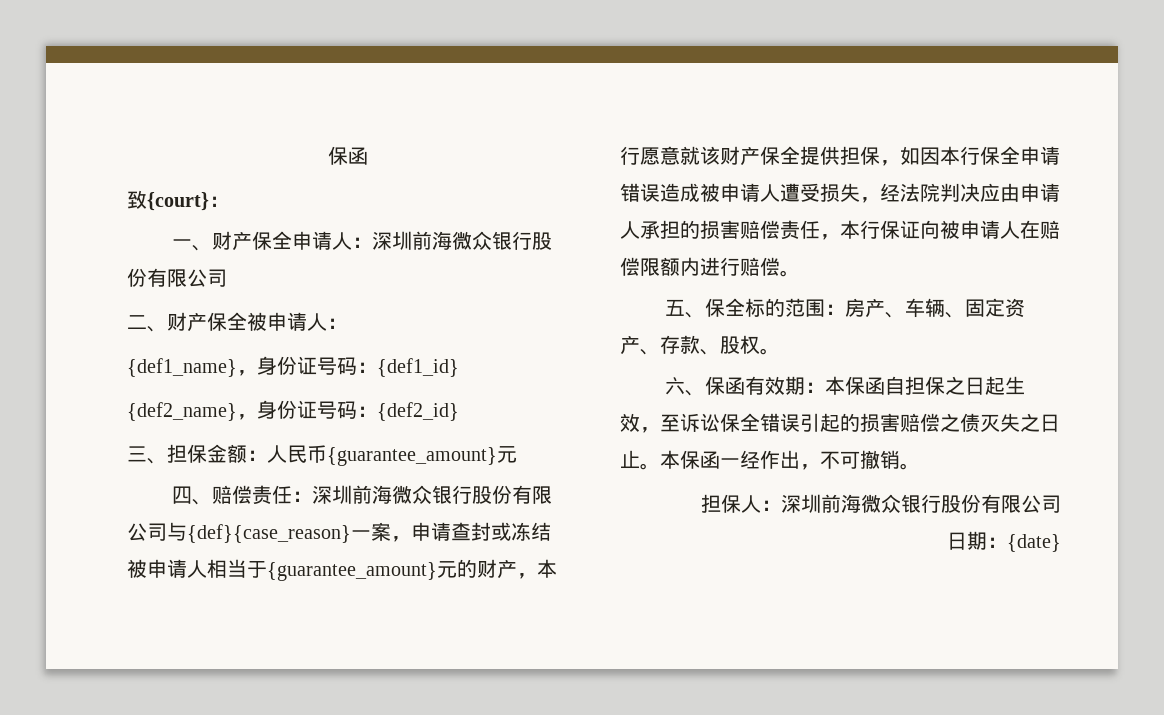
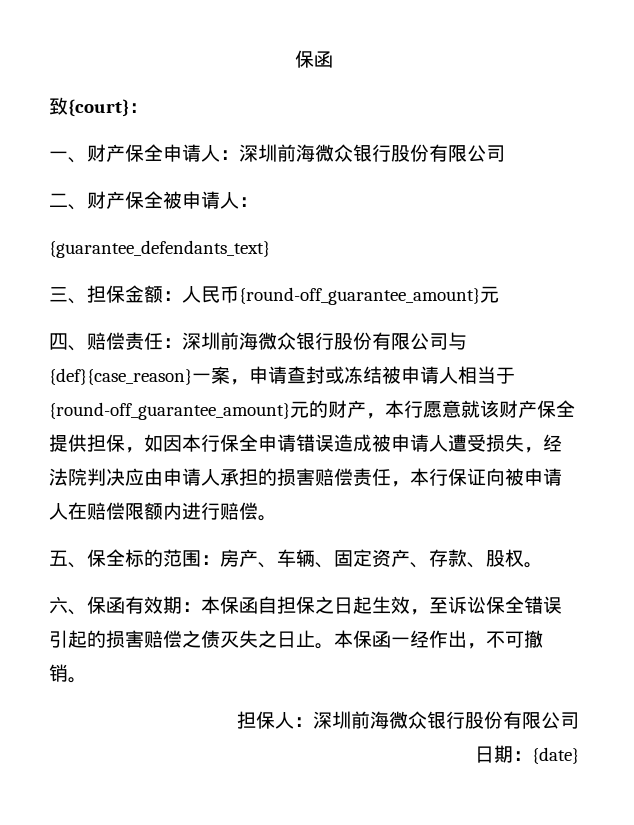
[127,356,459,377] [127,400,459,421] {def1_name}，身份证号码：{def1_id} // {def2_name}，身份证号码：{def2_id} -> [49,240,270,258] {guarantee_defendants_text}
[327,447,497,466] {guarantee_amount} -> [239,287,480,305] {round-off_guarantee_amount}
[267,562,437,581] {guarantee_amount} -> [49,402,290,420] {round-off_guarantee_amount}

